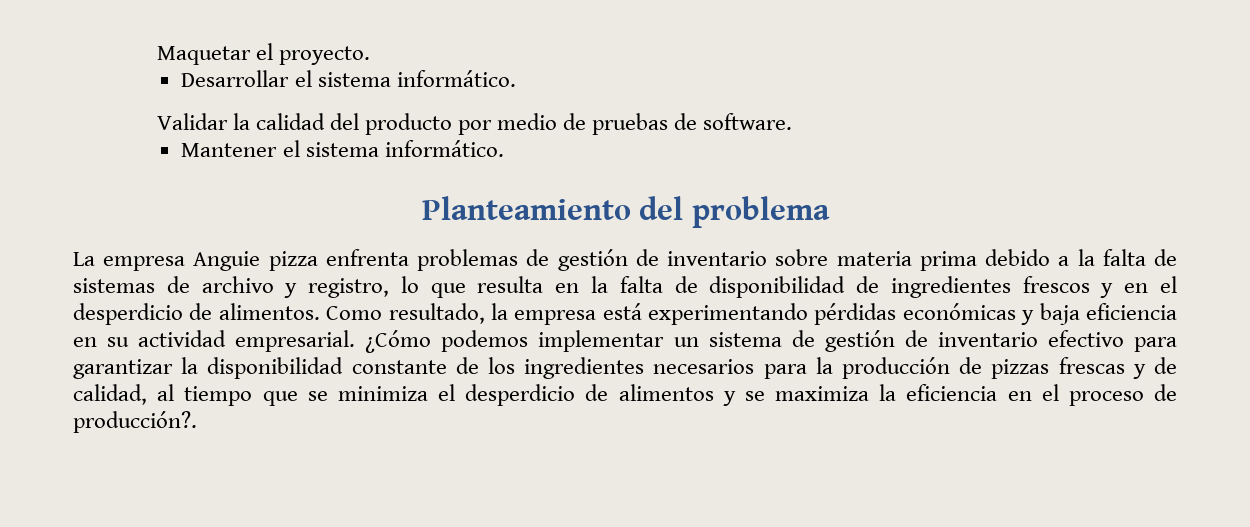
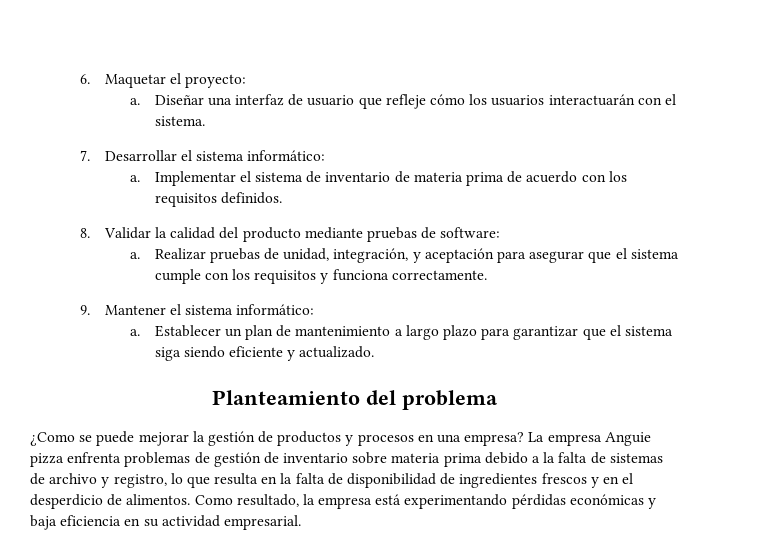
(156, 55) none -> [79,74,90,84] 6.
[278,46,370,65] [181,70,516,87] proyecto. // Desarrollar el sistema informático. // -> [185,74,247,88] [129,94,676,109] [154,116,205,126] [79,150,326,161] [129,171,627,186] [154,192,282,207] [79,228,90,238] proyecto: // a. Diseñar una interfaz de usuario que refleje cómo los usuarios interactuarán con el sistema. // 7. Desarrollar el sistema informático: // a. Implementar el sistema de inventario de materia prima de acuerdo con los requisitos definidos. // 8.
[458,113,793,135] [181,140,504,157] [421,196,830,228] por medio de pruebas de software. // Mantener el sistema informático. // Planteamiento del problema // -> [304,227,501,242] [129,248,679,263] [154,269,487,284] [79,304,315,315] [129,325,673,340] [154,346,375,361] [211,390,498,410] [30,431,525,446] mediante pruebas de software: // a. Realizar pruebas de unidad, integración, y aceptación para asegurar que el sistema cumple con los requisitos y funciona correctamente. // 9. Mantener el sistema informático: // a. Establecer un plan de mantenimiento a largo plazo para garantizar que el sistema siga siendo eficiente y actualizado. // Planteamiento del problema // ¿Como se puede mejorar la gestión de productos y procesos en una empresa?
[365,330,1177,353] [73,357,1178,379] [73,384,1177,406] [73,411,197,433] ¿Cómo podemos implementar un sistema de gestión de inventario efectivo para garantizar la disponibilidad constante de los ingredientes necesarios para la producción de pizzas frescas y de calidad, al tiempo que se minimiza el desperdicio de alimentos y se maximiza la eficiencia en el proceso de producción?. -> (301, 522) none

